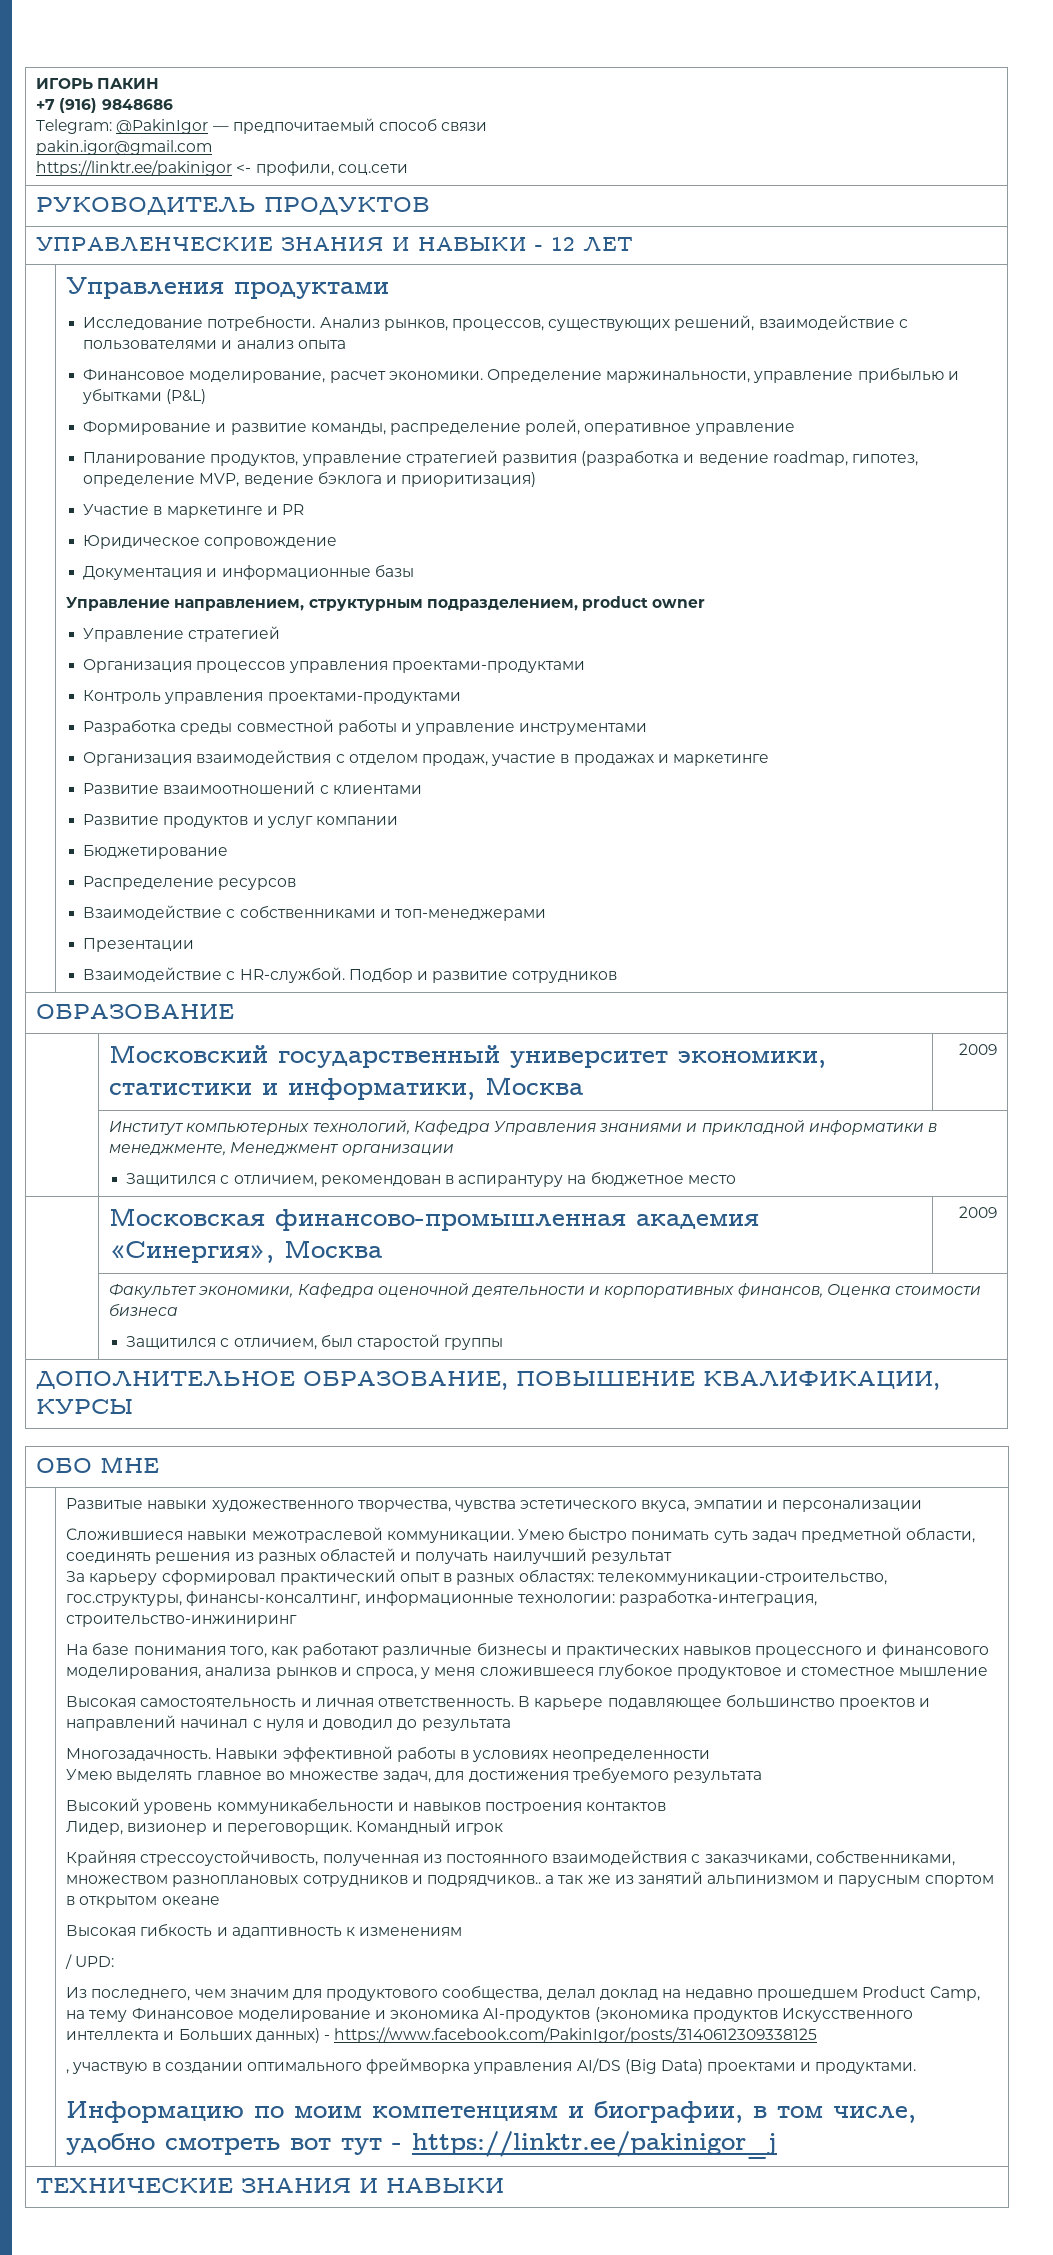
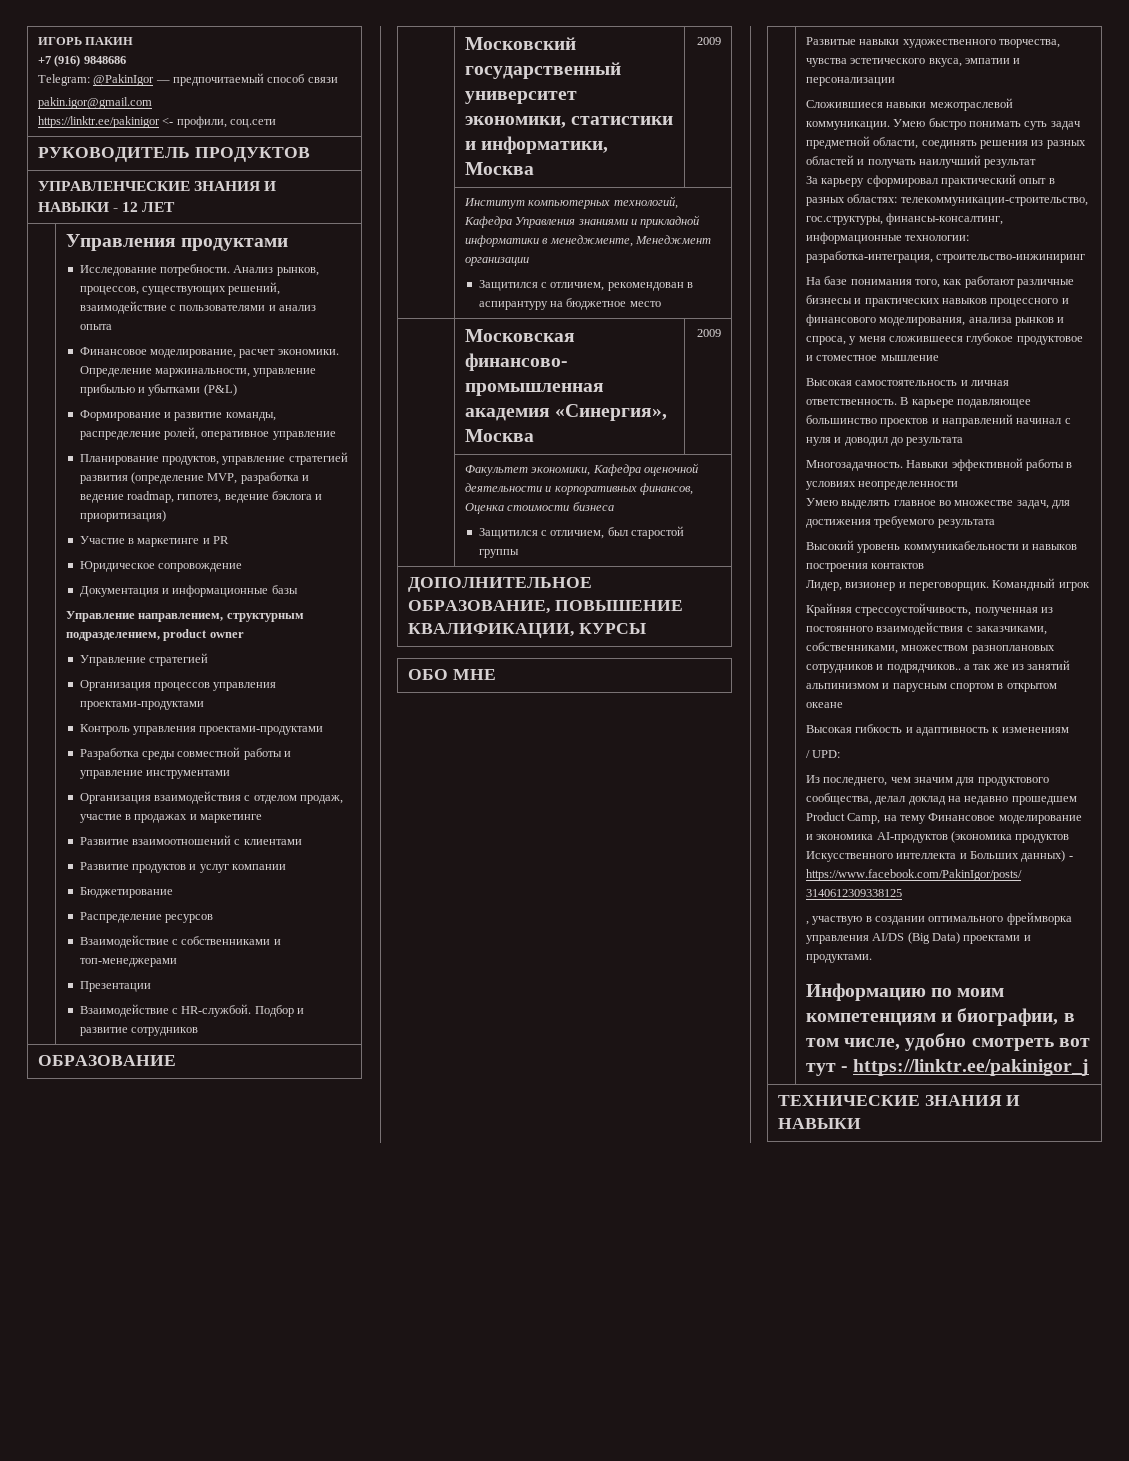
[581,450,680,466] (разработка -> [130,472,299,484] (определение MVP, разработка
[83,473,240,487] определение MVP, -> (222, 498) none

